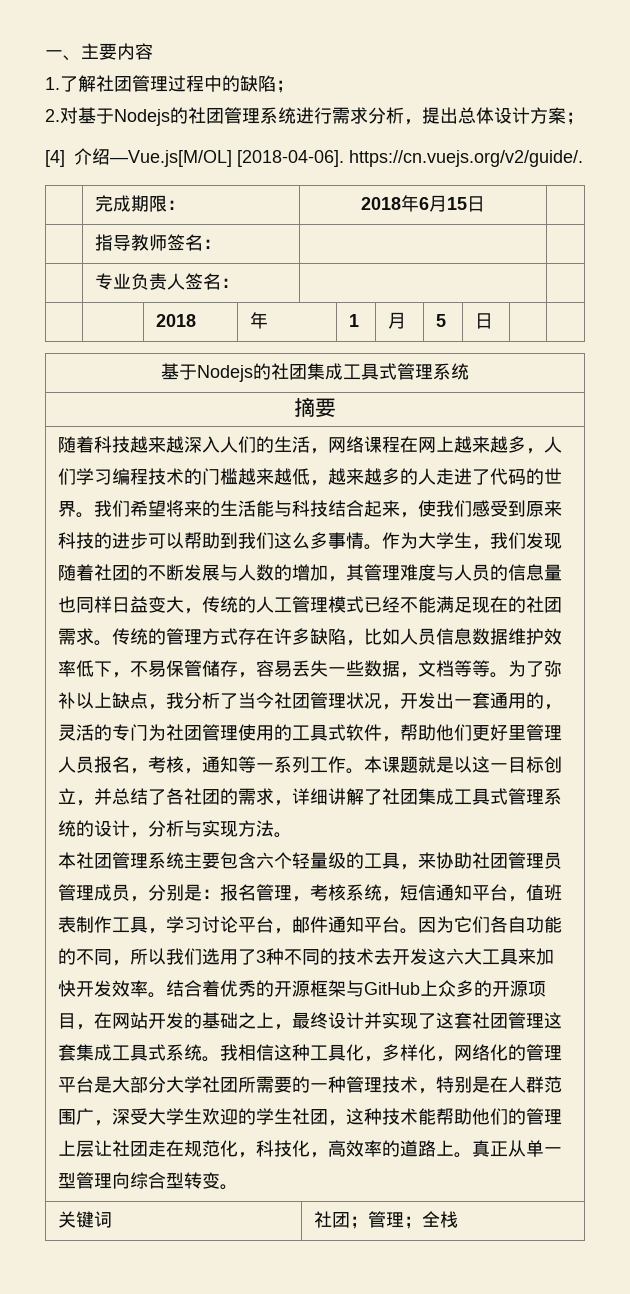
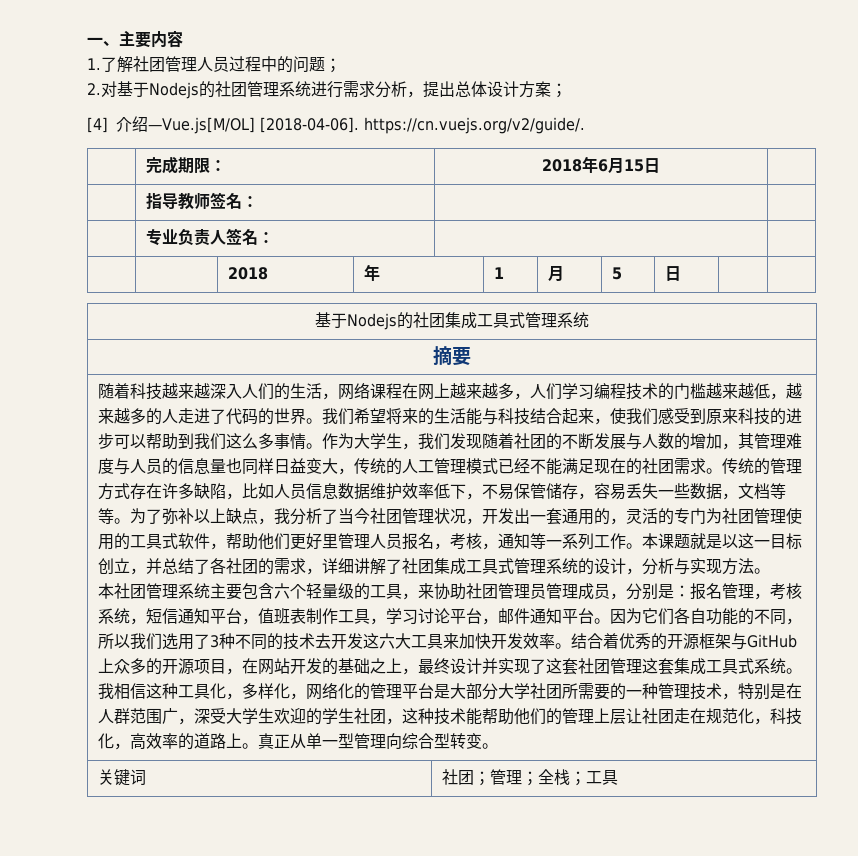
(168, 84) none -> [197,56,229,72] 人员
[240,75,276,92] 缺陷 -> [293,56,325,73] 问题
(459, 1219) none -> [570,770,619,786] ；工具

